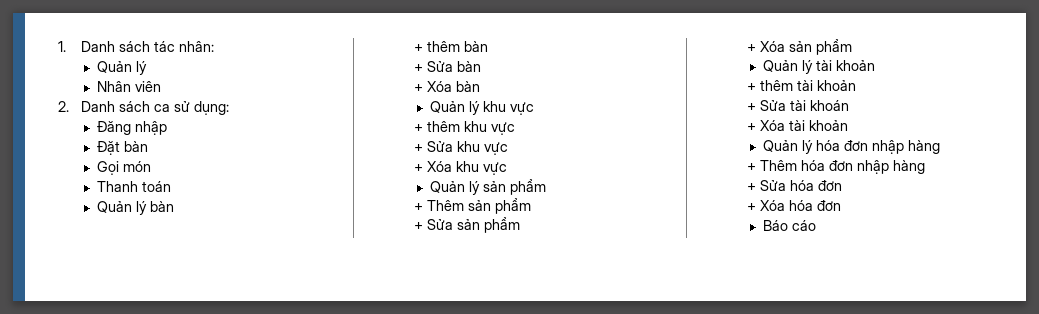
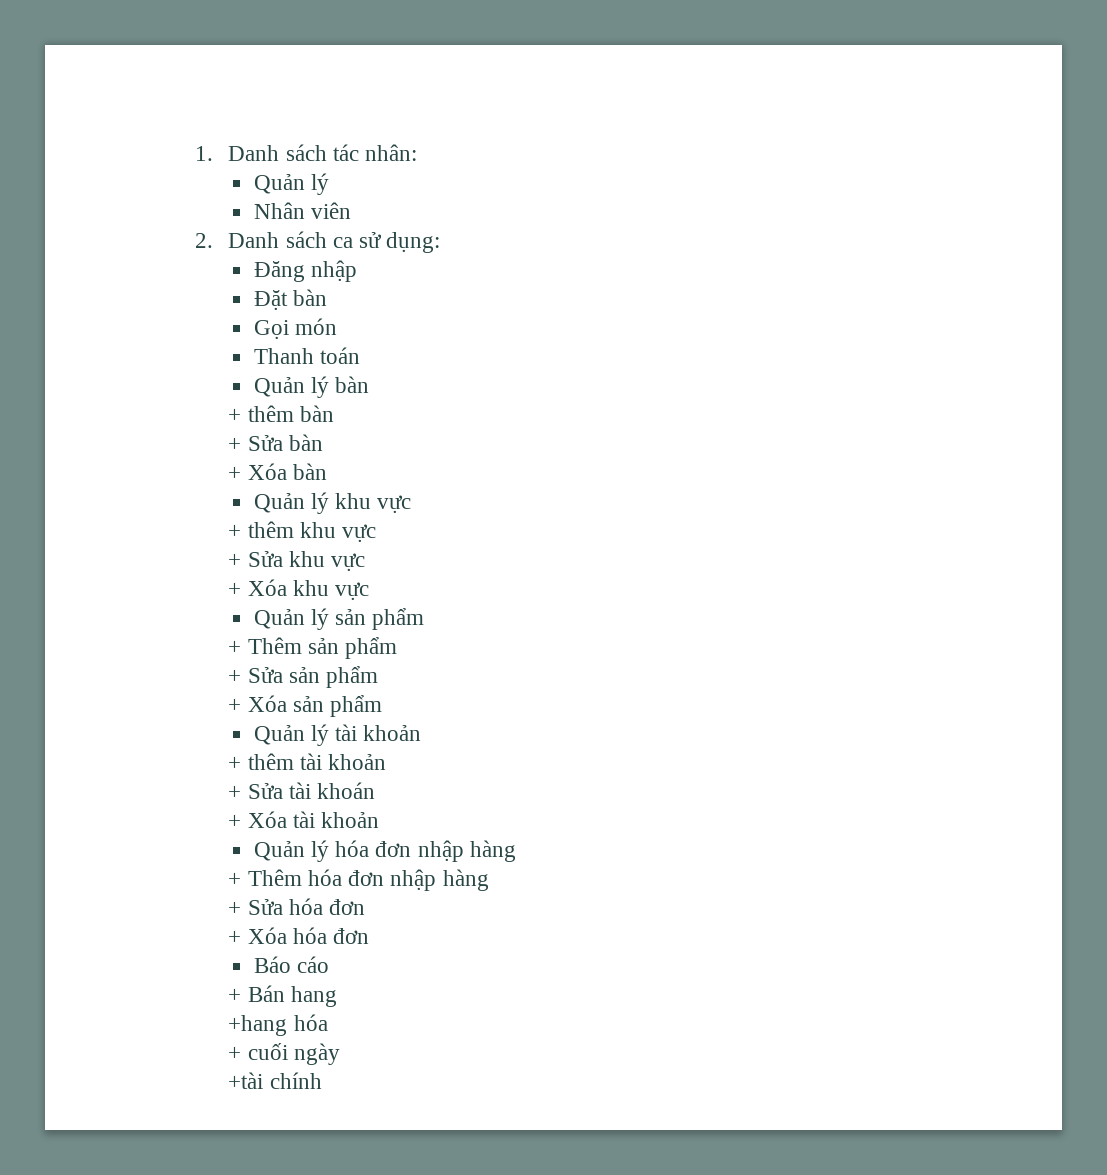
(817, 225) none -> [228,985,337,1007] [228,1014,328,1036] [228,1043,340,1065] [228,1072,322,1089] // + Bán hang // +hang hóa // + cuối ngày // +tài chính

